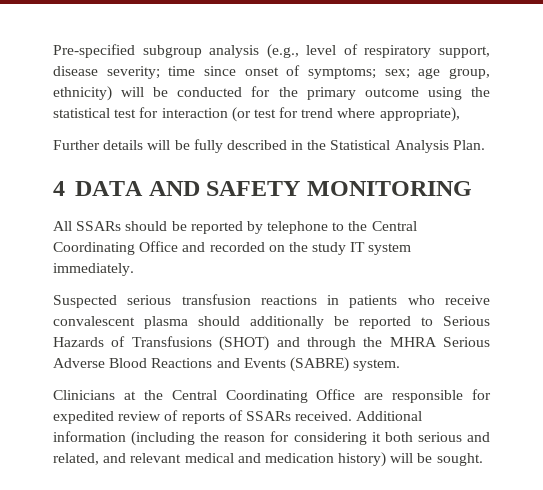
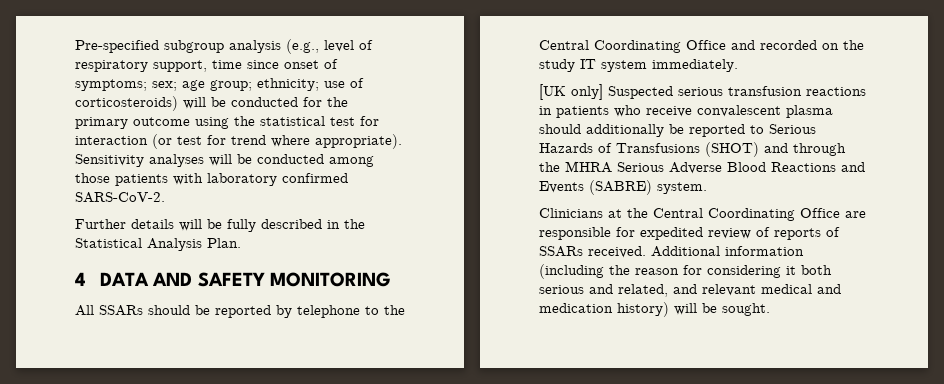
[53,66,160,79] disease severity; -> (207, 66) none
[449,68,490,79] [53,86,112,101] group, ethnicity) -> [210,78,364,91] [75,96,178,111] group; ethnicity; use of corticosteroids)
[379,107,460,122] appropriate), -> [315,134,402,149] [75,154,374,167] [75,173,348,186] [75,192,165,203] appropriate). Sensitivity analyses will be conducted among those patients with laboratory confirmed SARS-CoV-2.
(134, 269) none -> [539,84,603,100] [UK only]

